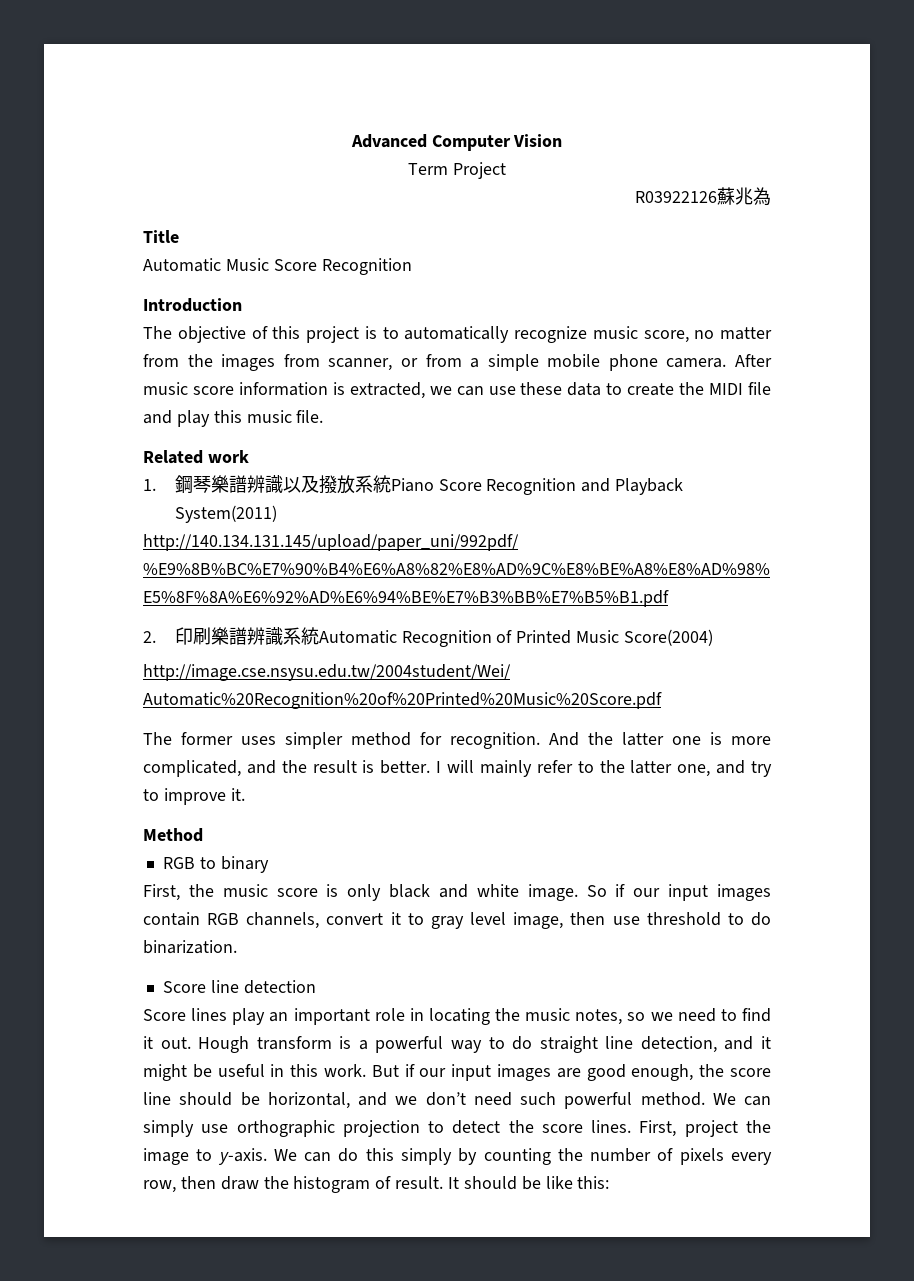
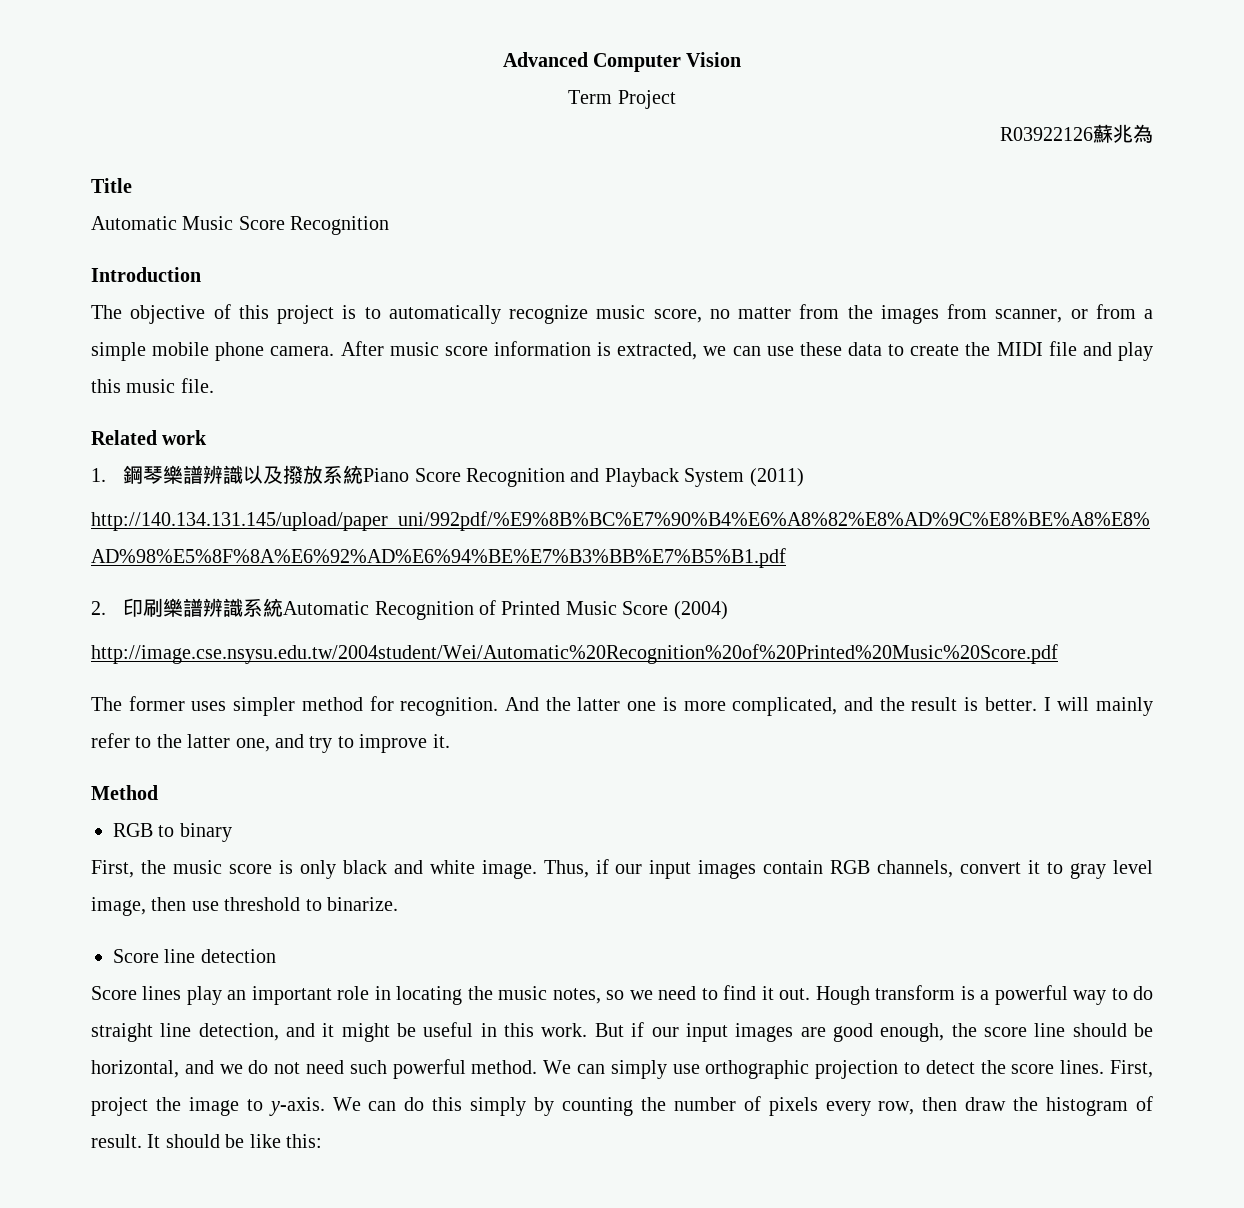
[174,505,277,523] System(2011) -> [684,468,804,487] System (2011)
[623,629,713,646] Score(2004) -> [622,601,728,620] Score (2004)
[586,885,607,897] So -> [543,860,589,878] Thus,
[751,912,771,926] [143,940,237,954] do binarization. -> [327,897,398,911] binarize.
[425,1092,466,1106] don’t -> [248,1060,301,1074] do not

